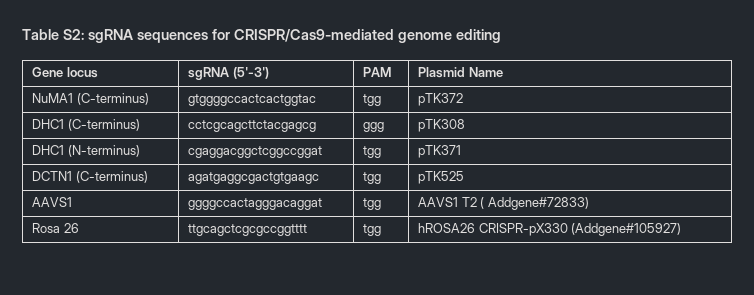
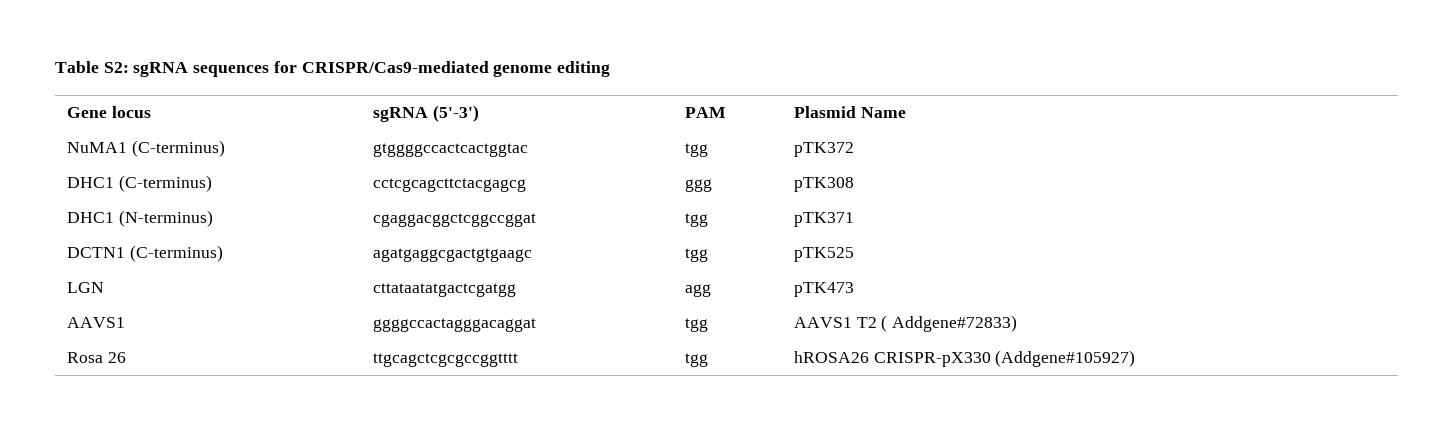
(465, 177) none -> [66,282,104,293] [372,283,516,297] [684,284,711,297] [793,282,854,297] // LGN | cttataatatgactcgatgg | agg | pTK473

